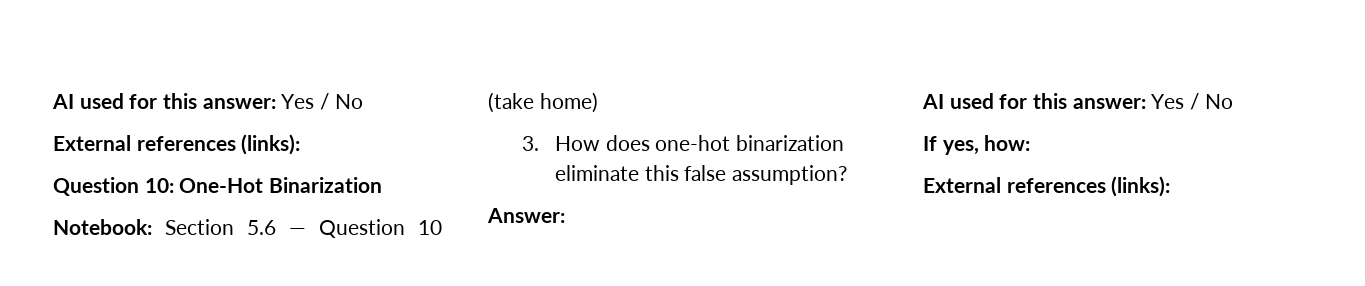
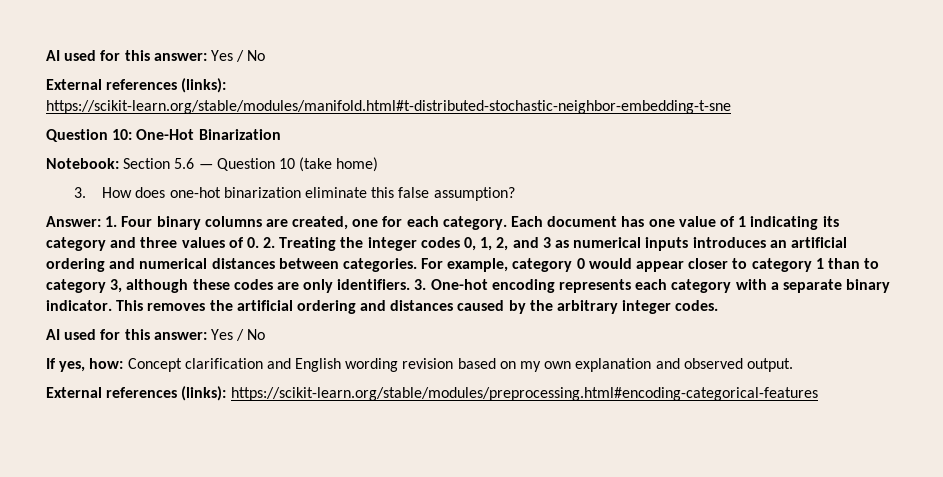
(301, 144) none -> [46,100,731,114] https://scikit-learn.org/stable/modules/manifold.html#t-distributed-stochastic-neighbor-embedding-t-sne
(565, 215) none -> [105,216,839,230] [46,237,847,251] [46,258,880,272] [46,279,891,293] [46,300,719,314] 1. Four binary columns are created, one for each category. Each document has one value of 1 indicating its category and three values of 0. 2. Treating the integer codes 0, 1, 2, and 3 as numerical inputs introduces an artificial ordering and numerical distances between categories. For example, category 0 would appear closer to category 1 than to category 3, although these codes are only identifiers. 3. One-hot encoding represents each category with a separate binary indicator. This removes the artificial ordering and distances caused by the arbitrary integer codes.
[923,176,1171,197] // External references (links): -> [127,358,793,372] [46,386,818,401] Concept clarification and English wording revision based on my own explanation and observed output. // External references (links): https://scikit-learn.org/stable/modules/preprocessing.html#encoding-categorical-features

